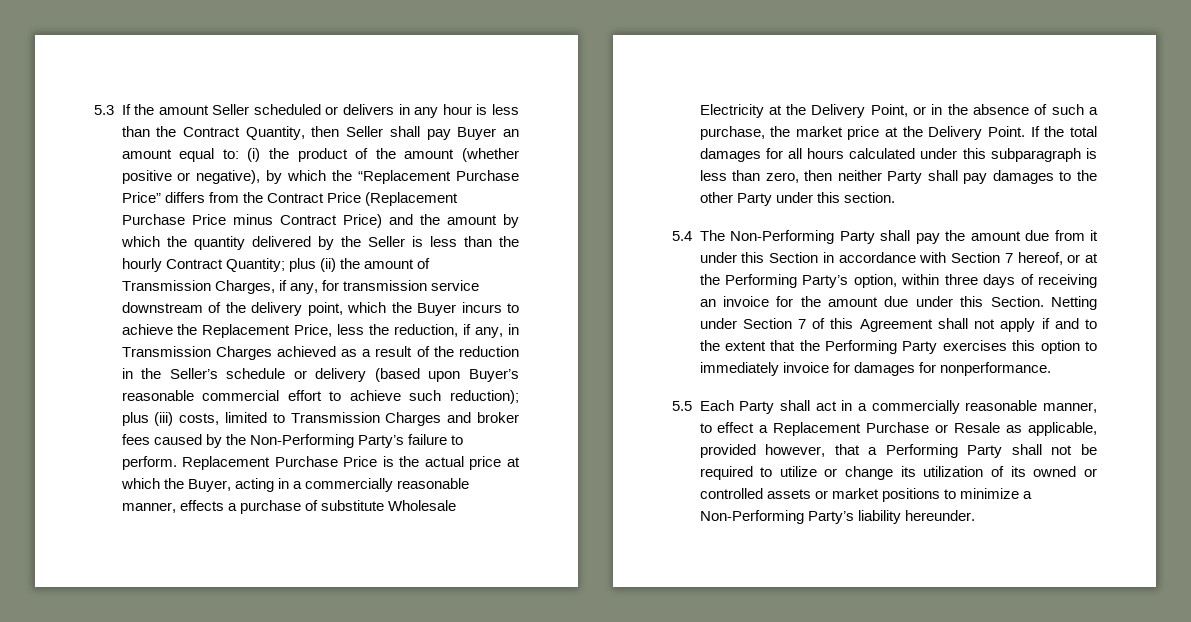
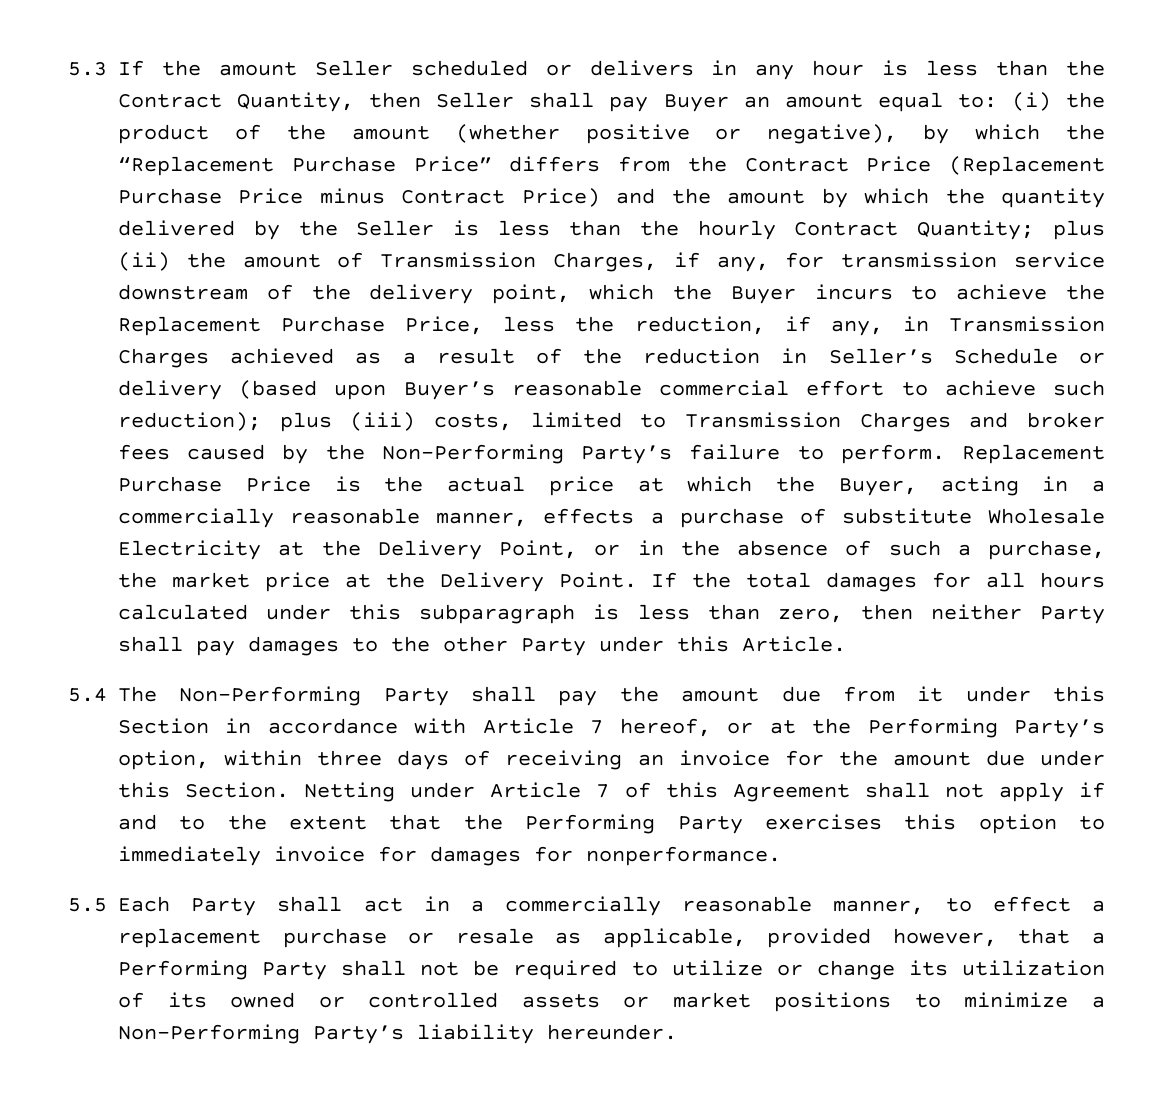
(291, 331) none -> [281,316,386,332] Purchase
[141,368,286,379] the Seller’s schedule -> [828,348,1058,364] Seller’s Schedule
[843,192,895,203] section. -> [742,636,846,652] Article.
[951,252,1000,263] Section -> [482,718,574,734] Article
[742,318,792,329] Section -> [490,782,582,798] Article
[773,422,1001,436] Replacement Purchase or Resale -> [118,928,534,948] replacement purchase or resale

